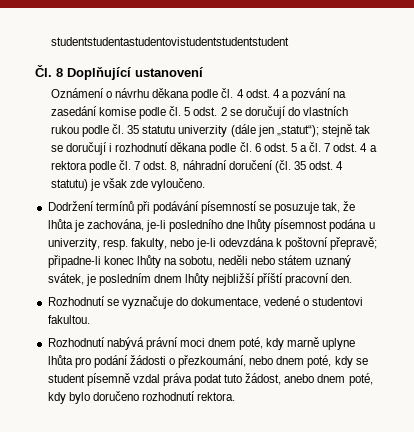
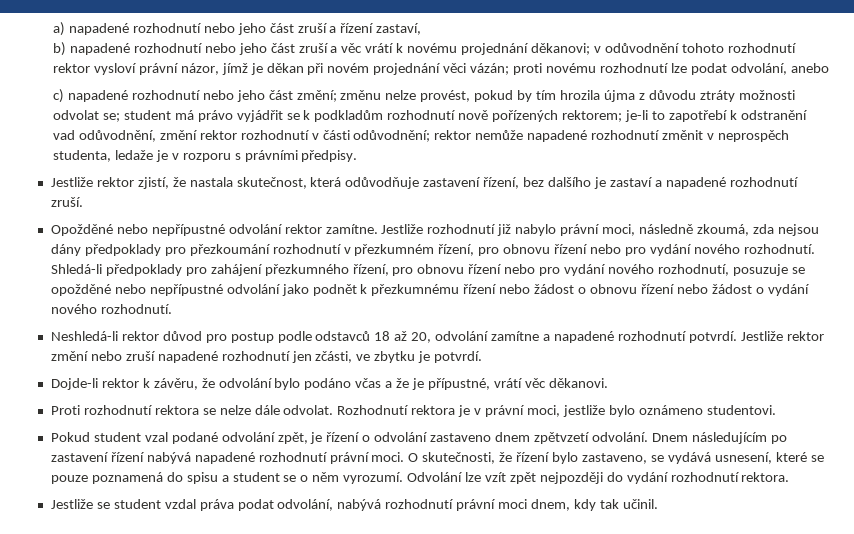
[50,37,289,46] [35,65,203,80] [50,88,347,101] [50,106,348,119] [50,124,370,137] [50,142,377,155] [50,160,344,173] [50,178,206,191] [47,201,356,214] [47,219,375,232] [47,237,378,250] [47,255,352,268] [47,273,353,286] [47,296,364,309] [47,315,90,324] [47,337,356,350] [47,355,353,368] studentstudentastudentovistudentstudentstudent // Čl. 8 Doplňující ustanovení // Oznámení o návrhu děkana podle čl. 4 odst. 4 a pozvání na zasedání komise podle čl. 5 odst. 2 se doručují do vlastních rukou podle čl. 35 statutu univerzity (dále jen „statut“); stejně tak se doručují i rozhodnutí děkana podle čl. 6 odst. 5 a čl. 7 odst. 4 a rektora podle čl. 7 odst. 8, náhradní doručení (čl. 35 odst. 4 statutu) je však zde vyloučeno. // Dodržení termínů při podávání písemností se posuzuje tak, že lhůta je zachována, je-li posledního dne lhůty písemnost podána u univerzity, resp. fakulty, nebo je-li odevzdána k poštovní přepravě; připadne-li konec lhůty na sobotu, neděli nebo státem uznaný svátek, je posledním dnem lhůty nejbližší příští pracovní den. // Rozhodnutí se vyznačuje do dokumentace, vedené o studentovi fakultou. // Rozhodnutí nabývá právní moci dnem poté, kdy marně uplyne lhůta pro podání žádosti o přezkoumání, nebo dnem poté, kdy -> [53,22,422,36] [53,42,796,56] [53,63,829,75] [53,89,795,103] [53,110,807,122] [53,130,789,142] [53,150,358,162] [50,177,798,189] [50,197,83,207] [50,224,819,236] [50,244,815,256] [50,264,805,276] [50,284,809,296] [50,304,172,314] [50,331,824,343] [50,351,483,363] [50,378,608,390] [50,405,776,417] [50,432,787,444] [50,452,824,464] [50,472,790,484] [50,499,93,509] a) napadené rozhodnutí nebo jeho část zruší a řízení zastaví, // b) napadené rozhodnutí nebo jeho část zruší a věc vrátí k novému projednání děkanovi; v odůvodnění tohoto rozhodnutí rektor vysloví právní názor, jímž je děkan při novém projednání věci vázán; proti novému rozhodnutí lze podat odvolání, anebo // c) napadené rozhodnutí nebo jeho část změní; změnu nelze provést, pokud by tím hrozila újma z důvodu ztráty možnosti odvolat se; student má právo vyjádřit se k podkladům rozhodnutí nově pořízených rektorem; je-li to zapotřebí k odstranění vad odůvodnění, změní rektor rozhodnutí v části odůvodnění; rektor nemůže napadené rozhodnutí změnit v neprospěch studenta, ledaže je v rozporu s právními předpisy. // Jestliže rektor zjistí, že nastala skutečnost, která odůvodňuje zastavení řízení, bez dalšího je zastaví a napadené rozhodnutí zruší. // Opožděné nebo nepřípustné odvolání rektor zamítne. Jestliže rozhodnutí již nabylo právní moci, následně zkoumá, zda nejsou dány předpoklady pro přezkoumání rozhodnutí v přezkumném řízení, pro obnovu řízení nebo pro vydání nového rozhodnutí. Shledá-li předpoklady pro zahájení přezkumného řízení, pro obnovu řízení nebo pro vydání nového rozhodnutí, posuzuje se opožděné nebo nepřípustné odvolání jako podnět k přezkumnému řízení nebo žádost o obnovu řízení nebo žádost o vydání nového rozhodnutí. // Neshledá-li rektor důvod pro postup podle odstavců 18 až 20, odvolání zamítne a napadené rozhodnutí potvrdí. Jestliže rektor změní nebo zruší napadené rozhodnutí jen zčásti, ve zbytku je potvrdí. // Dojde-li rektor k závěru, že odvolání bylo podáno včas a že je přípustné, vrátí věc děkanovi. // Proti rozhodnutí rektora se nelze dále odvolat. Rozhodnutí rektora je v právní moci, jestliže bylo oznámeno studentovi. // Pokud student vzal podané odvolání zpět, je řízení o odvolání zastaveno dnem zpětvzetí odvolání. Dnem následujícím po zastavení řízení nabývá napadené rozhodnutí právní moci. O skutečnosti, že řízení bylo zastaveno, se vydává usnesení, které se pouze poznamená do spisu a student se o něm vyrozumí. Odvolání lze vzít zpět nejpozději do vydání rozhodnutí rektora. // Jestliže
[86,373,130,386] písemně -> (161, 504) none
[224,373,373,386] [47,391,236,404] tuto žádost, anebo dnem poté, kdy bylo doručeno rozhodnutí rektora. -> [277,499,658,511] odvolání, nabývá rozhodnutí právní moci dnem, kdy tak učinil.

